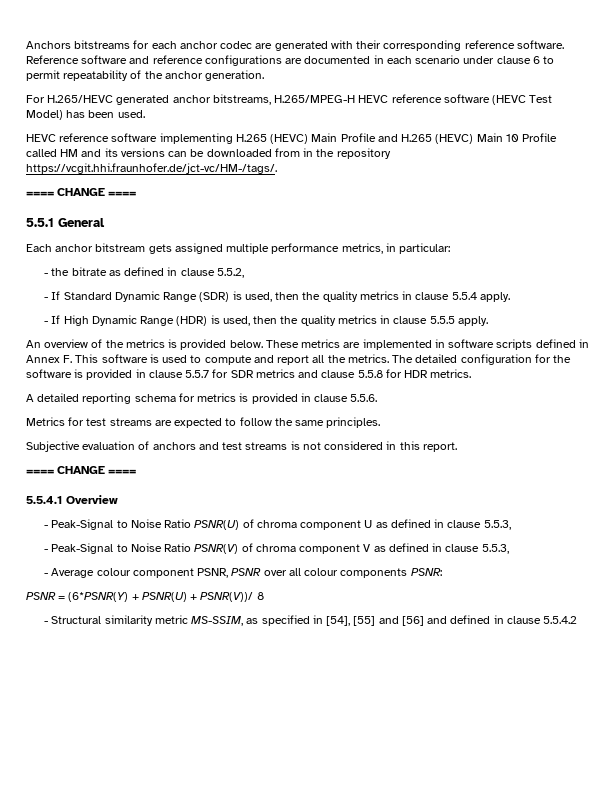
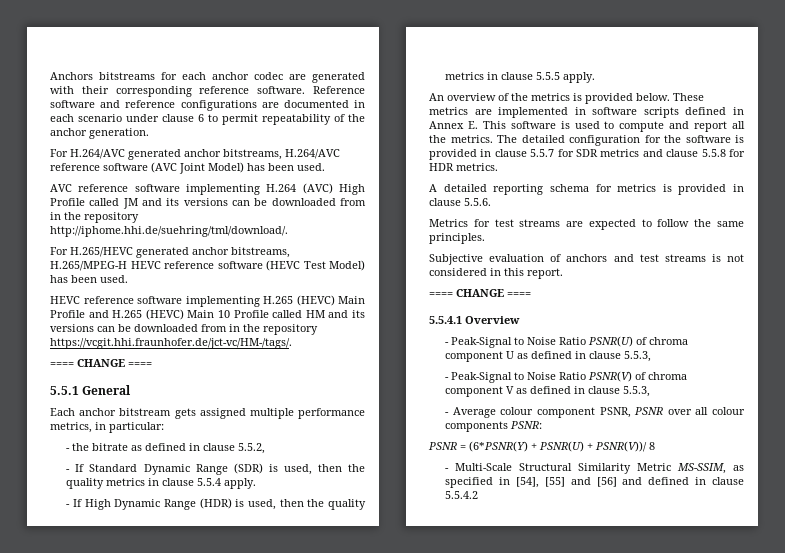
(265, 75) none -> [50,149,340,160] [50,162,325,174] [50,183,366,195] [50,198,366,209] [50,212,139,223] [50,226,288,237] // For H.264/AVC generated anchor bitstreams, H.264/AVC reference software (AVC Joint Model) has been used. // AVC reference software implementing H.264 (AVC) High Profile called JM and its versions can be downloaded from in the repository http://iphome.hhi.de/suehring/tml/download/.
[63,355,73,363] F. -> [467,121,478,129] E.
[51,615,188,626] Structural similarity metric -> [455,463,672,474] Multi-Scale Structural Similarity Metric

